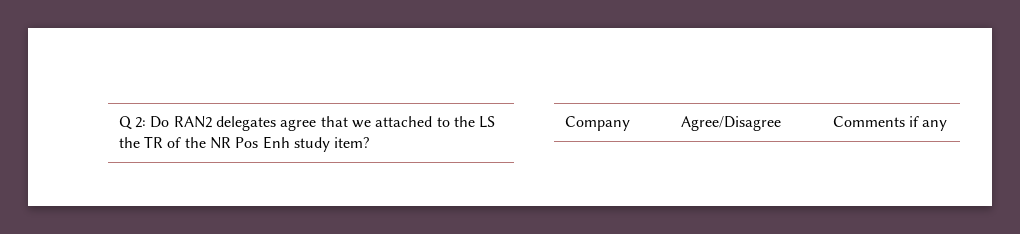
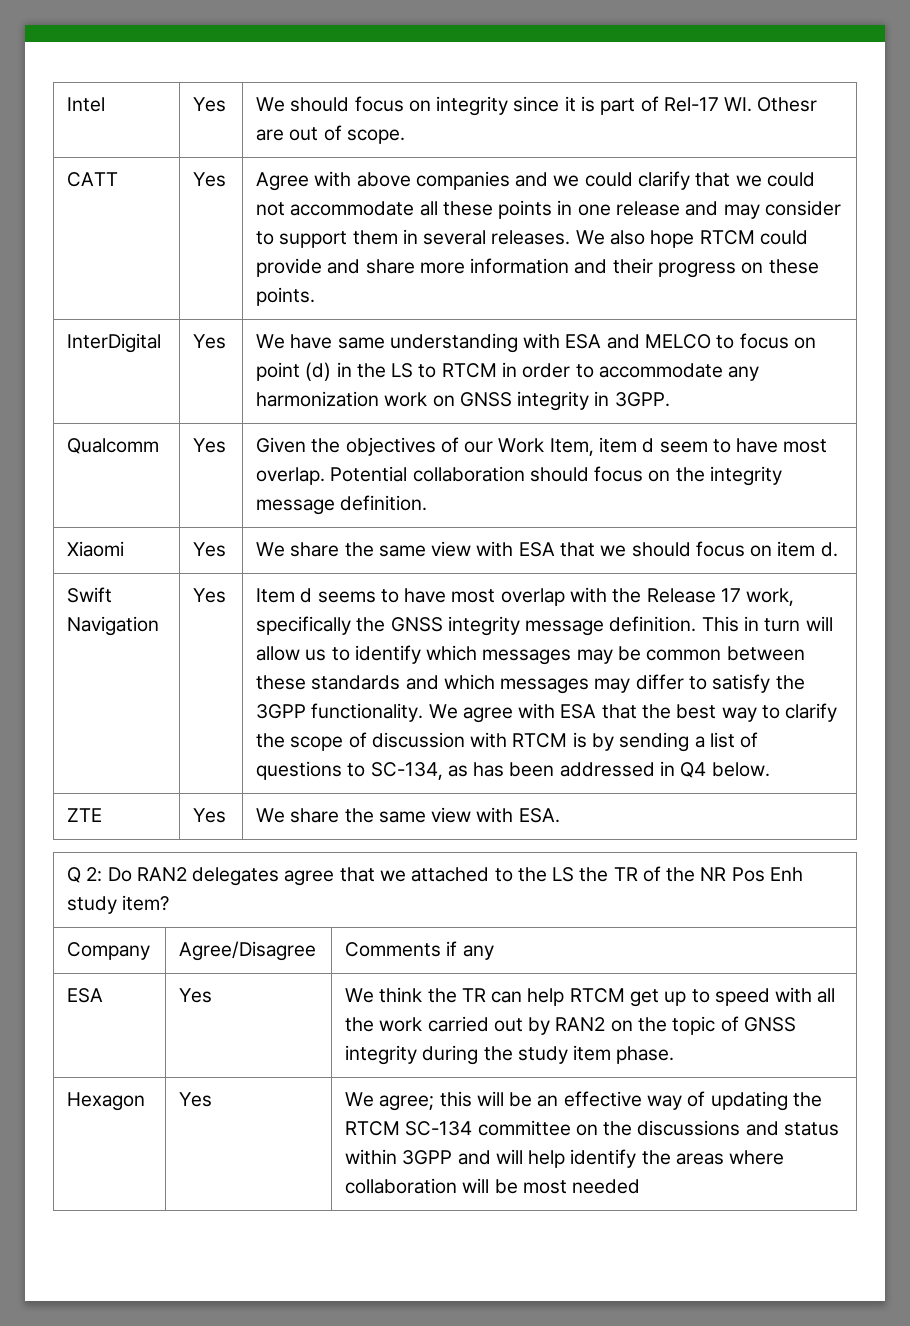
(118, 123) none -> [67,97,106,112] [193,97,227,112] [256,96,818,116] [256,125,405,144] [67,172,119,187] [193,172,227,187] [256,171,815,191] [256,200,841,219] [256,229,808,248] [256,258,819,278] [256,287,316,306] [67,333,162,353] [193,334,227,349] [256,333,816,353] [256,362,760,381] [256,391,670,411] [67,438,160,454] [193,438,227,453] [256,437,828,456] [256,466,783,486] [256,495,428,515] [67,541,125,557] [193,542,227,557] [256,541,838,557] [67,587,113,603] [67,616,160,636] [193,588,227,603] [256,587,795,606] [256,616,833,636] [256,645,805,665] [256,674,805,694] [256,703,838,723] [256,732,759,752] [256,761,770,780] [67,808,103,822] [193,808,227,823] [256,807,560,823] Intel | Yes | We should focus on integrity since it is part of Rel-17 WI. Othesr are out of scope. // CATT | Yes | Agree with above companies and we could clarify that we could not accommodate all these points in one release and may consider to support them in several releases. We also hope RTCM could provide and share more information and their progress on these points. // InterDigital | Yes | We have same understanding with ESA and MELCO to focus on point (d) in the LS to RTCM in order to accommodate any harmonization work on GNSS integrity in 3GPP. // Qualcomm | Yes | Given the objectives of our Work Item, item d seem to have most overlap. Potential collaboration should focus on the integrity message definition. // Xiaomi | Yes | We share the same view with ESA that we should focus on item d. // Swift Navigation | Yes | Item d seems to have most overlap with the Release 17 work, specifically the GNSS integrity message definition. This in turn will allow us to identify which messages may be common between these standards and which messages may differ to satisfy the 3GPP functionality. We agree with ESA that the best way to clarify the scope of discussion with RTCM is by sending a list of questions to SC-134, as has been addressed in Q4 below. // ZTE | Yes | We share the same view with ESA. //
(948, 125) none -> [67,988,104,1003] [179,988,213,1003] [345,987,836,1007] [345,1016,796,1035] [345,1045,675,1065] [67,1092,146,1111] [179,1092,213,1107] [345,1091,822,1111] [345,1120,840,1136] [345,1149,785,1168] [345,1178,641,1194] // ESA | Yes | We think the TR can help RTCM get up to speed with all the work carried out by RAN2 on the topic of GNSS integrity during the study item phase. // Hexagon | Yes | We agree; this will be an effective way of updating the RTCM SC-134 committee on the discussions and status within 3GPP and will help identify the areas where collaboration will be most needed

